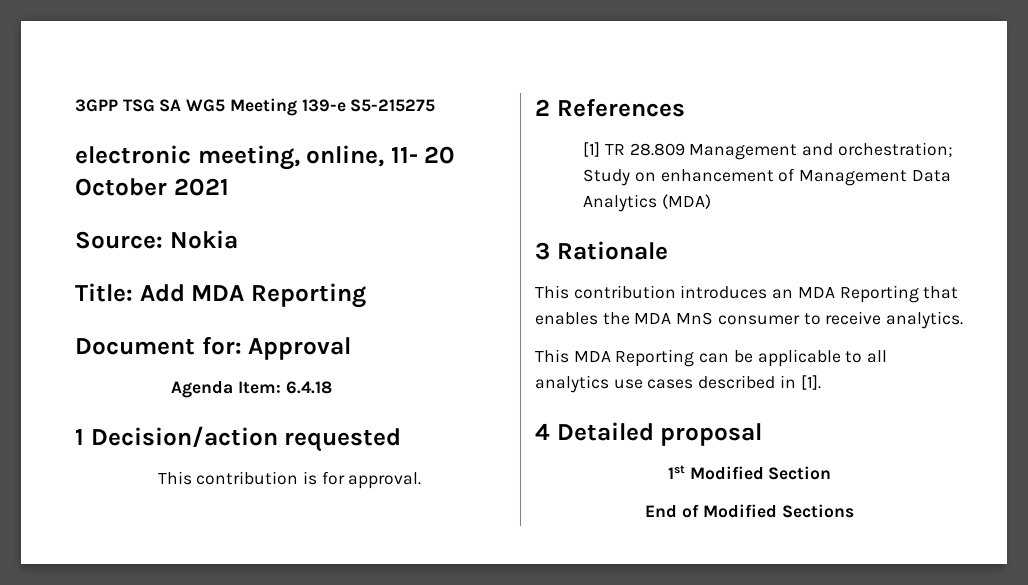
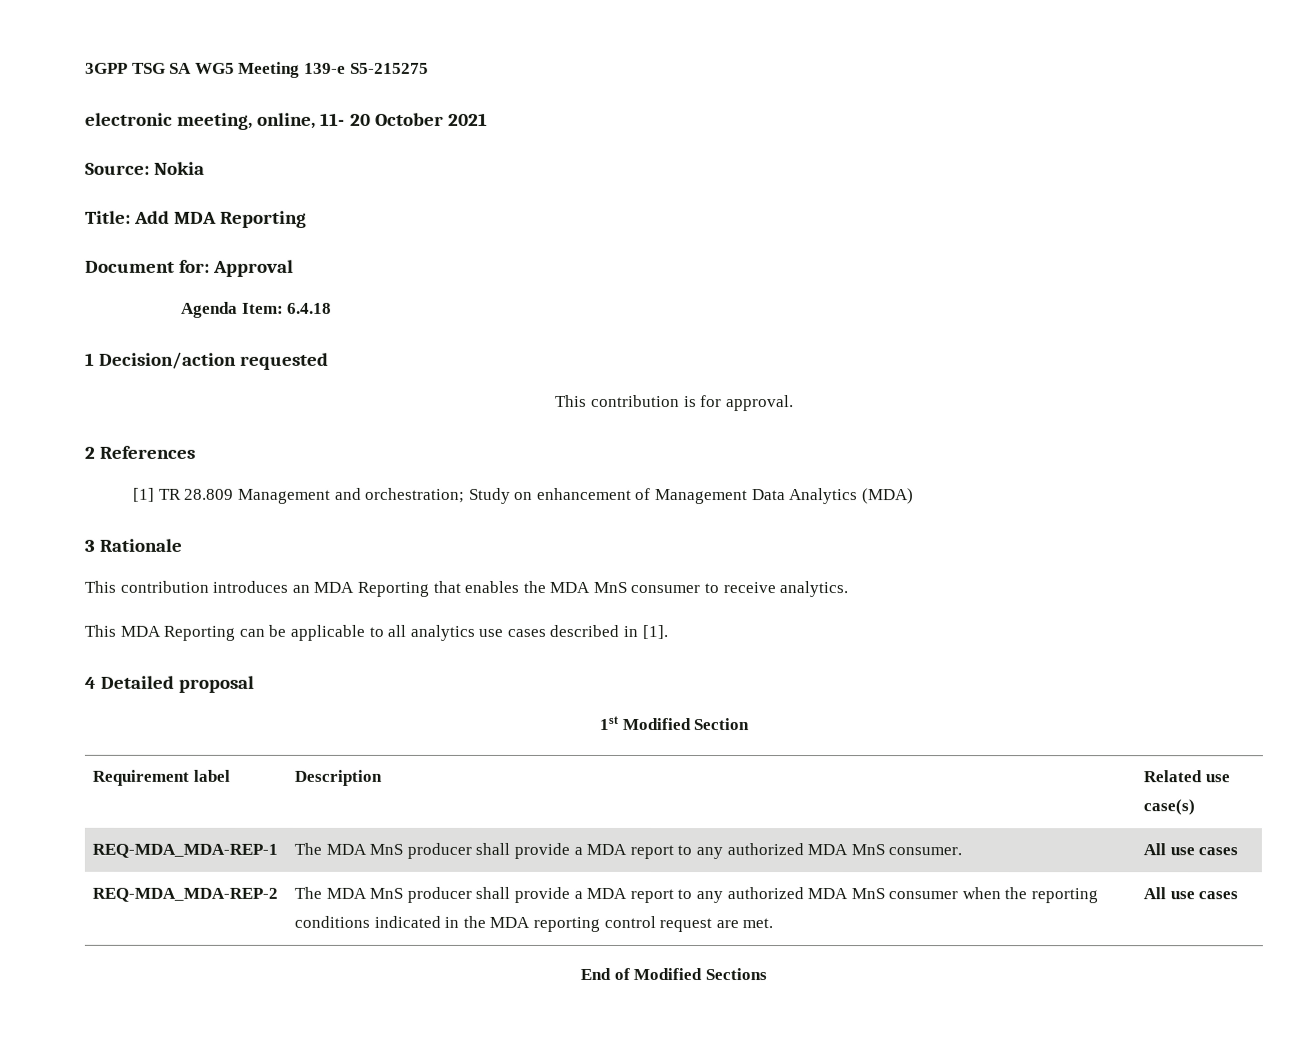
(832, 473) none -> [92,769,230,786] [294,769,383,786] [1143,770,1230,783] [1143,799,1196,816] [92,843,279,858] [294,842,963,860] [1143,843,1239,856] [92,887,279,902] [294,886,1099,904] [294,915,774,933] [1143,887,1239,900] // Requirement label | Description | Related use case(s) // REQ-MDA_MDA-REP-1 | The MDA MnS producer shall provide a MDA report to any authorized MDA MnS consumer. | All use cases // REQ-MDA_MDA-REP-2 | The MDA MnS producer shall provide a MDA report to any authorized MDA MnS consumer when the reporting conditions indicated in the MDA reporting control request are met. | All use cases

